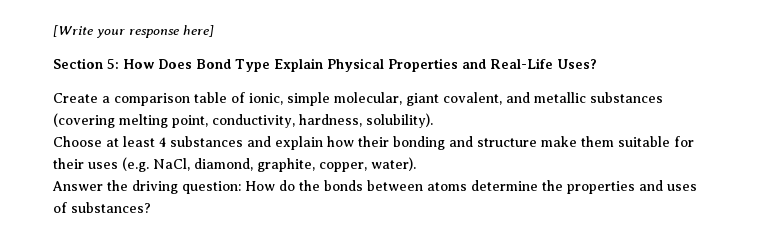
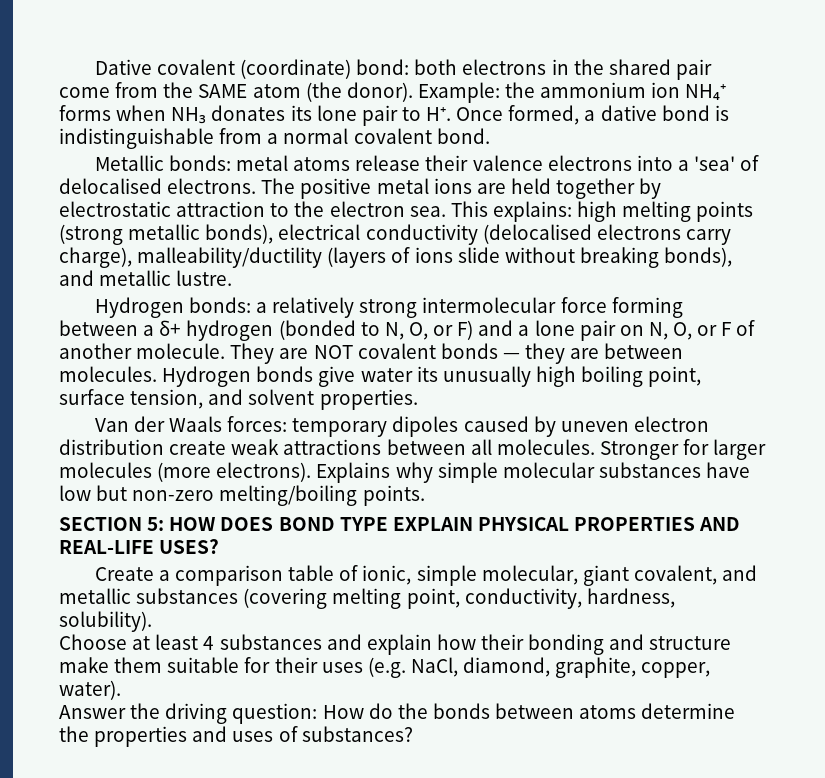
[53,25,214,38] [53,58,597,72] [Write your response here] // Section 5: How Does Bond Type Explain Physical Properties and Real-Life Uses? -> [94,59,712,80] [59,82,727,103] [59,105,729,126] [59,128,490,149] [94,155,760,171] [59,178,662,199] [59,201,754,222] [59,224,731,245] [59,247,733,268] [59,270,233,286] [94,297,683,318] [59,320,756,341] [59,343,684,364] [59,366,702,387] [59,389,418,410] [94,416,709,437] [59,439,767,460] [59,462,751,483] [59,485,425,506] [59,517,741,531] [59,539,220,554] Dative covalent (coordinate) bond: both electrons in the shared pair come from the SAME atom (the donor). Example: the ammonium ion NH₄⁺ forms when NH₃ donates its lone pair to H⁺. Once formed, a dative bond is indistinguishable from a normal covalent bond. // Metallic bonds: metal atoms release their valence electrons into a 'sea' of delocalised electrons. The positive metal ions are held together by electrostatic attraction to the electron sea. This explains: high melting points (strong metallic bonds), electrical conductivity (delocalised electrons carry charge), malleability/ductility (layers of ions slide without breaking bonds), and metallic lustre. // Hydrogen bonds: a relatively strong intermolecular force forming between a δ+ hydrogen (bonded to N, O, or F) and a lone pair on N, O, or F of another molecule. They are NOT covalent bonds — they are between molecules. Hydrogen bonds give water its unusually high boiling point, surface tension, and solvent properties. // Van der Waals forces: temporary dipoles caused by uneven electron distribution create weak attractions between all molecules. Stronger for larger molecules (more electrons). Explains why simple molecular substances have low but non-zero melting/boiling points. // SECTION 5: HOW DOES BOND TYPE EXPLAIN PHYSICAL PROPERTIES AND REAL-LIFE USES?

